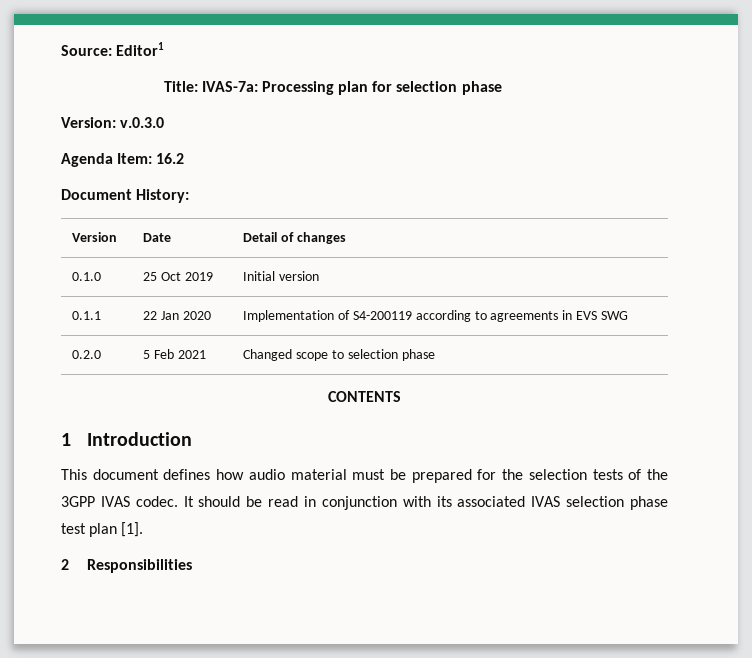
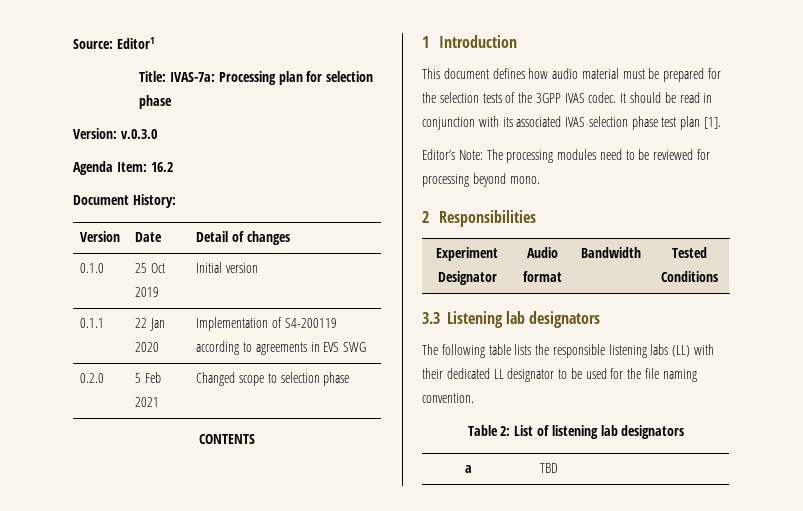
[61,559,192,573] 2 Responsibilities -> [422,149,711,163] [422,173,540,187] [422,210,536,227] [436,247,498,261] [437,271,497,285] [527,247,558,258] [523,271,562,282] [581,247,641,258] [671,247,707,258] [660,271,718,282] [422,311,601,328] [422,344,715,358] [422,368,697,382] [422,393,474,403] [467,425,685,439] [464,465,472,473] [540,463,559,473] Editor’s Note: The processing modules need to be reviewed for processing beyond mono. // 2 Responsibilities // Experiment Designator | Audio format | Bandwidth | Tested Conditions // 3.3 Listening lab designators // The following table lists the responsible listening labs (LL) with their dedicated LL designator to be used for the file naming convention. // Table 2: List of listening lab designators // a | TBD

